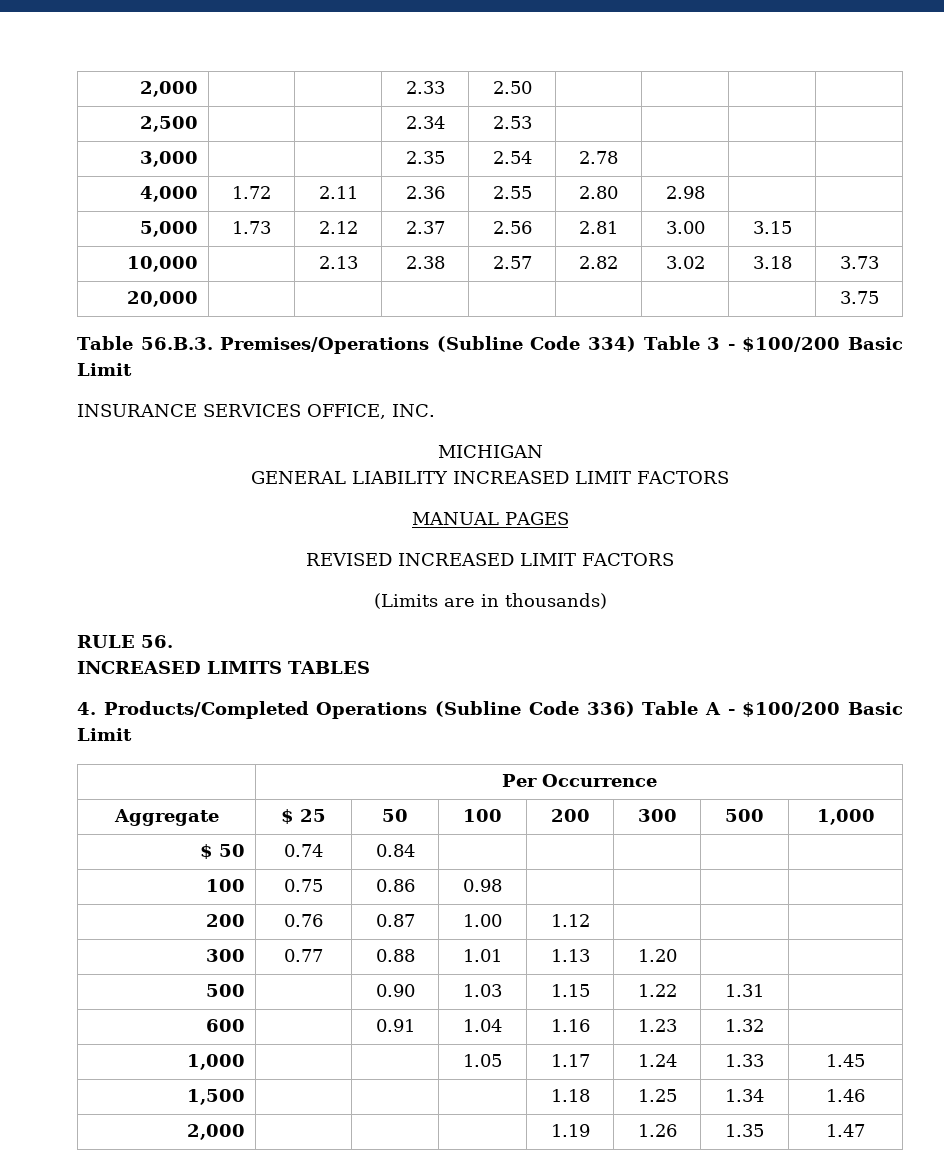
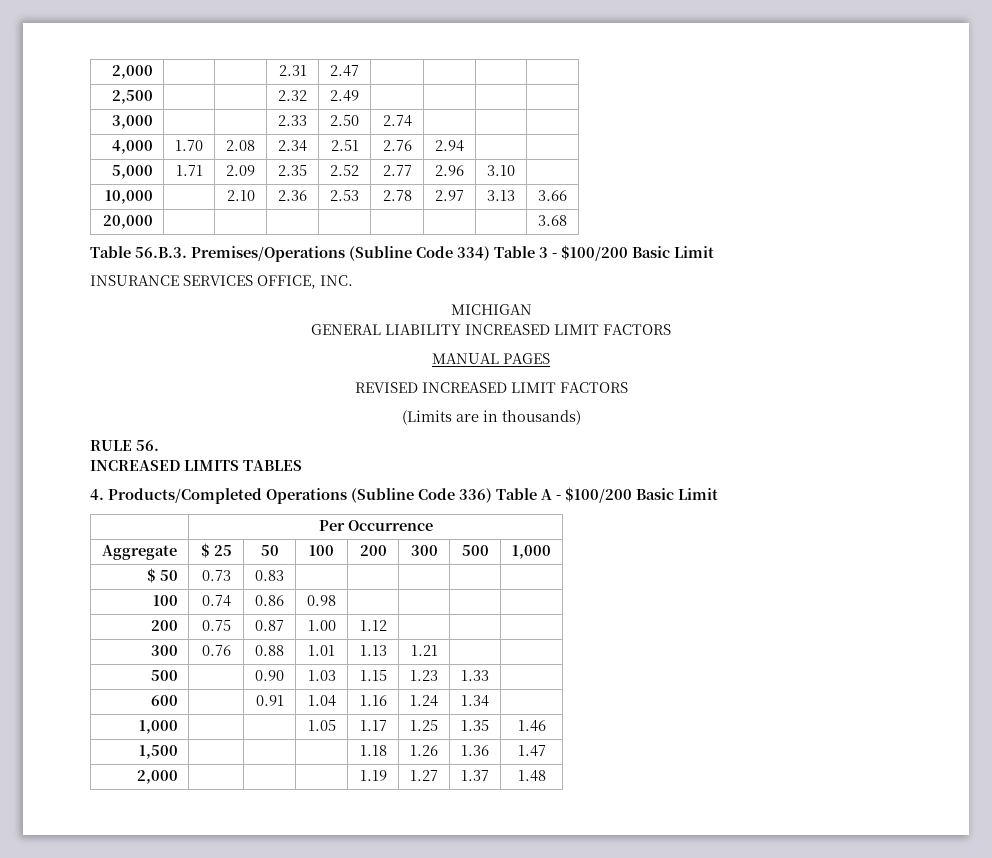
[139,81,198,97] [405,81,445,94] [492,81,532,94] 2,000 | | | 2.33 | 2.50 -> [111,65,153,79] [278,65,307,76] [330,65,359,77] 2,000 | | | 2.31 | 2.47
[405,116,445,129] [492,116,532,129] 2.34 | 2.53 -> [278,90,307,101] [330,90,359,102] 2.32 | 2.49
[405,151,445,164] [492,151,532,164] [579,151,618,164] [139,186,198,202] [232,186,271,199] [318,186,358,199] [405,186,445,199] [492,186,532,199] [579,186,618,199] [665,186,705,199] [139,221,198,237] [232,221,271,234] [318,221,358,234] [405,221,445,234] [492,221,532,234] [579,221,618,234] [665,221,705,234] [752,221,792,234] [126,256,198,272] [318,256,358,269] [405,256,445,269] [492,256,532,269] [579,256,618,269] [665,256,705,269] [752,256,792,269] [839,256,879,269] 2.35 | 2.54 | 2.78 | | | // 4,000 | 1.72 | 2.11 | 2.36 | 2.55 | 2.80 | 2.98 | | // 5,000 | 1.73 | 2.12 | 2.37 | 2.56 | 2.81 | 3.00 | 3.15 | // 10,000 | | 2.13 | 2.38 | 2.57 | 2.82 | 3.02 | 3.18 | 3.73 -> [278,115,307,126] [330,115,359,126] [382,115,412,127] [111,140,153,154] [175,140,203,151] [226,140,255,151] [278,140,307,152] [330,140,359,151] [382,140,412,151] [435,140,464,152] [111,165,153,179] [175,165,203,176] [226,165,255,176] [278,165,307,176] [330,165,359,176] [382,165,412,176] [435,165,464,176] [487,165,515,176] [104,190,153,204] [226,190,255,201] [278,190,307,201] [330,190,359,201] [382,190,412,201] [435,190,464,201] [487,190,515,201] [538,190,567,201] 2.33 | 2.50 | 2.74 | | | // 4,000 | 1.70 | 2.08 | 2.34 | 2.51 | 2.76 | 2.94 | | // 5,000 | 1.71 | 2.09 | 2.35 | 2.52 | 2.77 | 2.96 | 3.10 | // 10,000 | | 2.10 | 2.36 | 2.53 | 2.78 | 2.97 | 3.13 | 3.66
[839,291,879,304] 3.75 -> [538,215,567,226] 3.68
[284,844,323,857] [375,844,415,857] [205,879,245,892] [284,879,323,892] 0.74 | 0.84 | | | | | // 100 | 0.75 -> [201,570,231,581] [255,570,284,581] [152,595,178,606] [201,595,231,607] 0.73 | 0.83 | | | | | // 100 | 0.74
[284,914,323,927] 0.76 -> [201,620,231,631] 0.75
[284,949,323,962] 0.77 -> [201,645,231,656] 0.76
[637,949,677,962] 1.20 -> [410,645,438,656] 1.21
[637,984,677,997] [725,984,764,997] 1.22 | 1.31 -> [410,670,438,681] [461,670,489,681] 1.23 | 1.33
[637,1019,677,1032] [725,1019,764,1032] 1.23 | 1.32 -> [410,695,438,707] [461,695,489,707] 1.24 | 1.34
[637,1054,677,1067] [725,1054,764,1067] [826,1054,865,1067] 1.24 | 1.33 | 1.45 -> [410,720,438,731] [461,720,489,731] [517,720,546,732] 1.25 | 1.35 | 1.46
[637,1089,677,1102] [725,1089,764,1102] [826,1089,865,1102] 1.25 | 1.34 | 1.46 -> [410,745,438,756] [461,745,489,756] [517,745,546,757] 1.26 | 1.36 | 1.47
[637,1124,677,1137] [725,1124,764,1137] [826,1124,865,1137] 1.26 | 1.35 | 1.47 -> [410,770,438,781] [461,770,489,781] [517,770,546,782] 1.27 | 1.37 | 1.48

